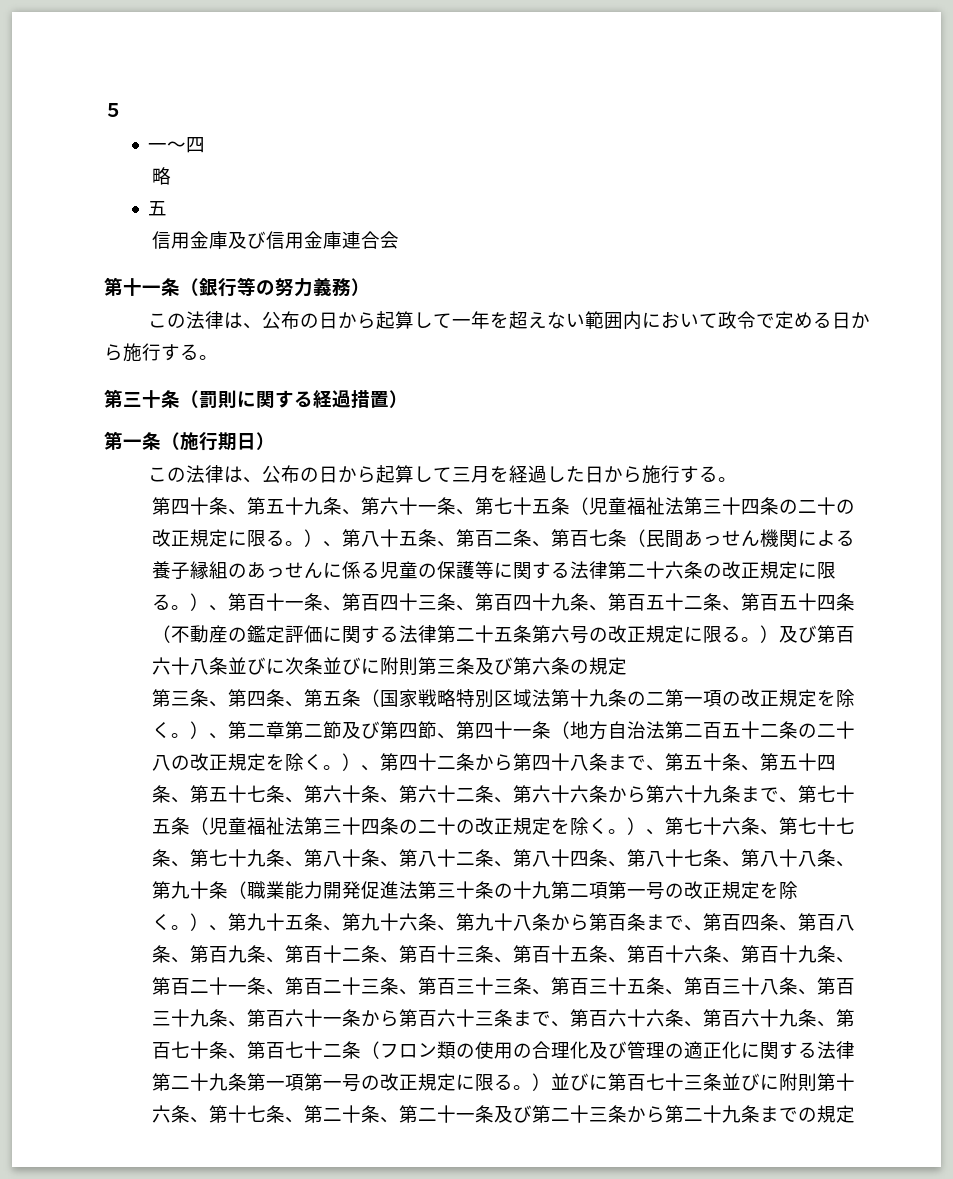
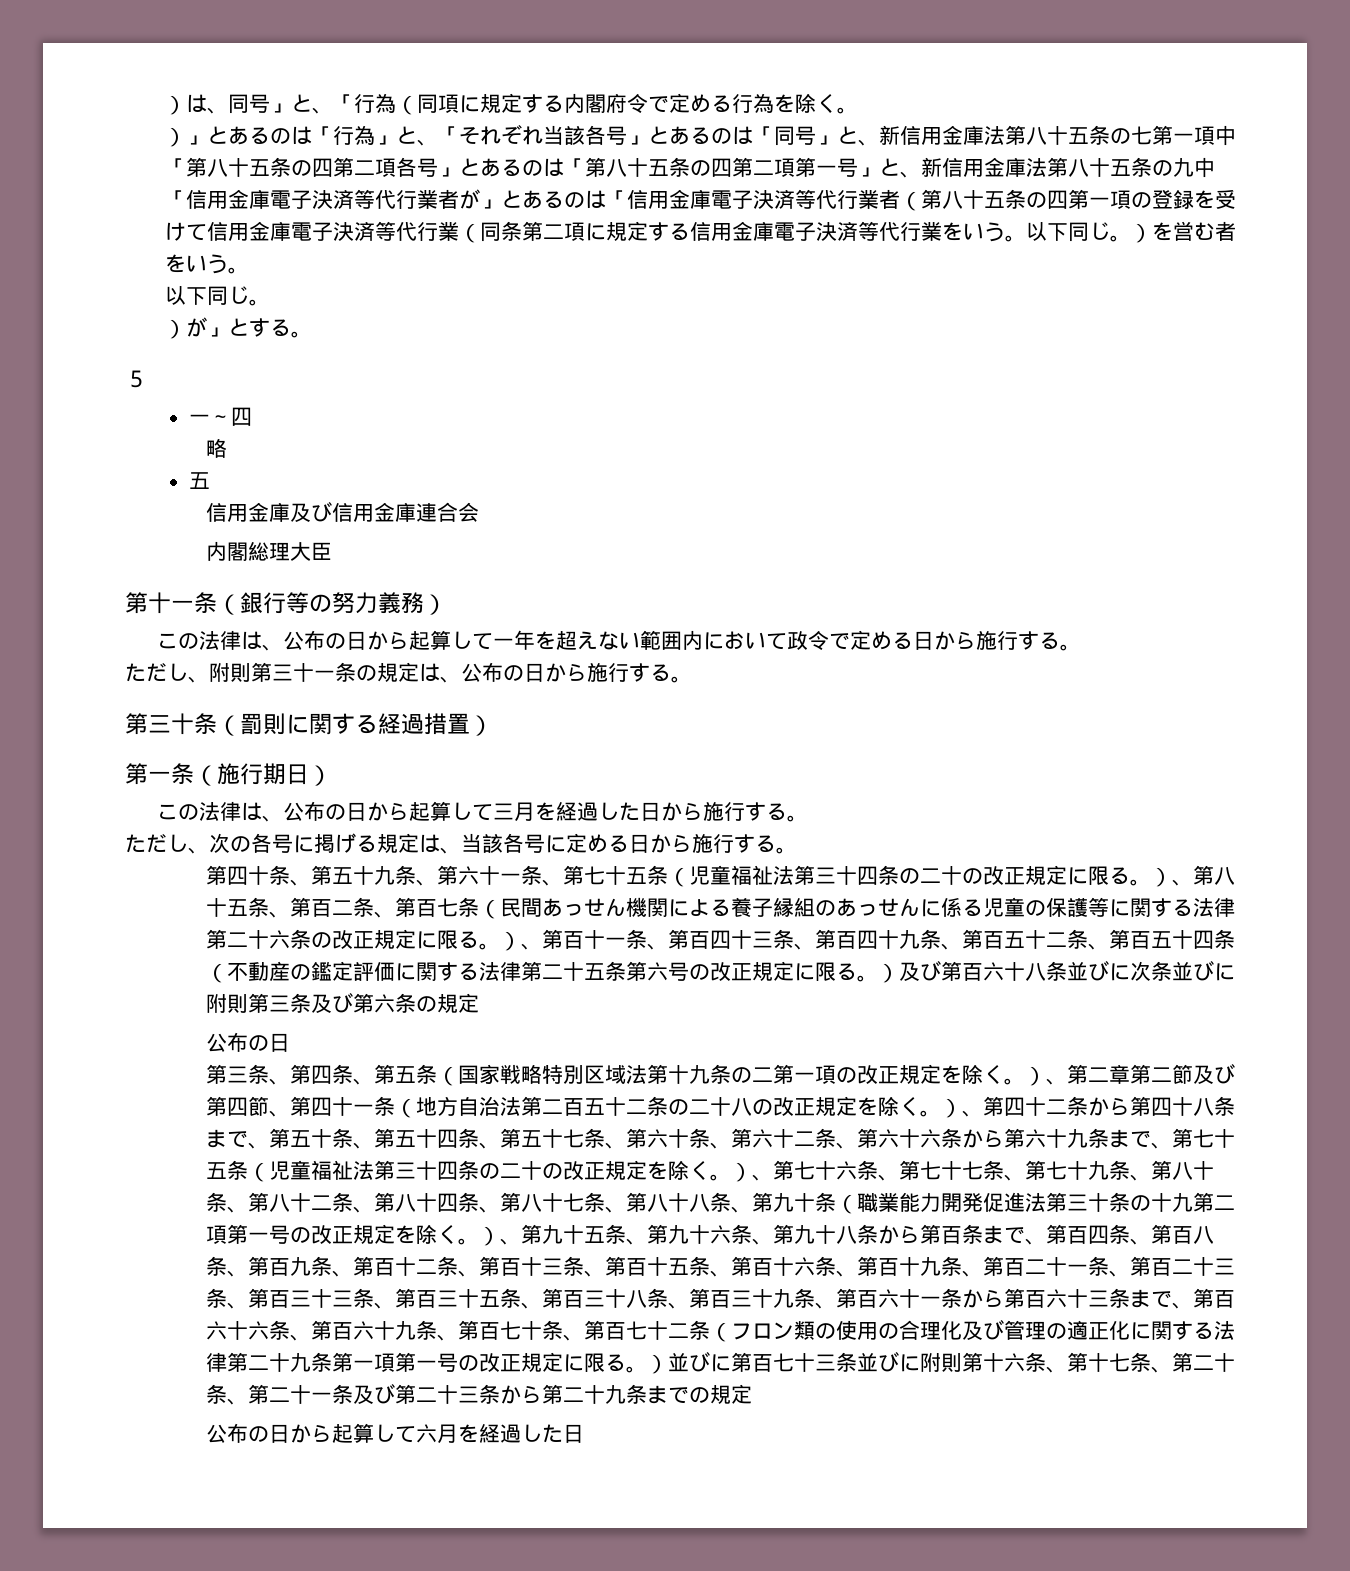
(104, 110) none -> [165,93,859,115] [165,124,1237,147] [165,157,1216,178] [165,189,1237,211] [165,221,1237,243] [165,254,250,274] [165,286,271,306] [165,317,313,339] ）は、同号」と、「行為（同項に規定する内閣府令で定める行為を除く。 // ）」とあるのは「行為」と、「それぞれ当該各号」とあるのは「同号」と、新信用金庫法第八十五条の七第一項中「第八十五条の四第二項各号」とあるのは「第八十五条の四第二項第一号」と、新信用金庫法第八十五条の九中「信用金庫電子決済等代行業者が」とあるのは「信用金庫電子決済等代行業者（第八十五条の四第一項の登録を受けて信用金庫電子決済等代行業（同条第二項に規定する信用金庫電子決済等代行業をいう。以下同じ。）を営む者をいう。 // 以下同じ。 // ）が」とする。 //
(400, 240) none -> [205,541,332,561] // 内閣総理大臣
(218, 357) none -> [125,662,692,683] // ただし、附則第三十一条の規定は、公布の日から施行する。
(738, 479) none -> [125,833,797,854] // ただし、次の各号に掲げる規定は、当該各号に定める日から施行する。
(628, 666) none -> [205,1032,290,1052] // 公布の日
(856, 1114) none -> [205,1423,584,1444] // 公布の日から起算して六月を経過した日

